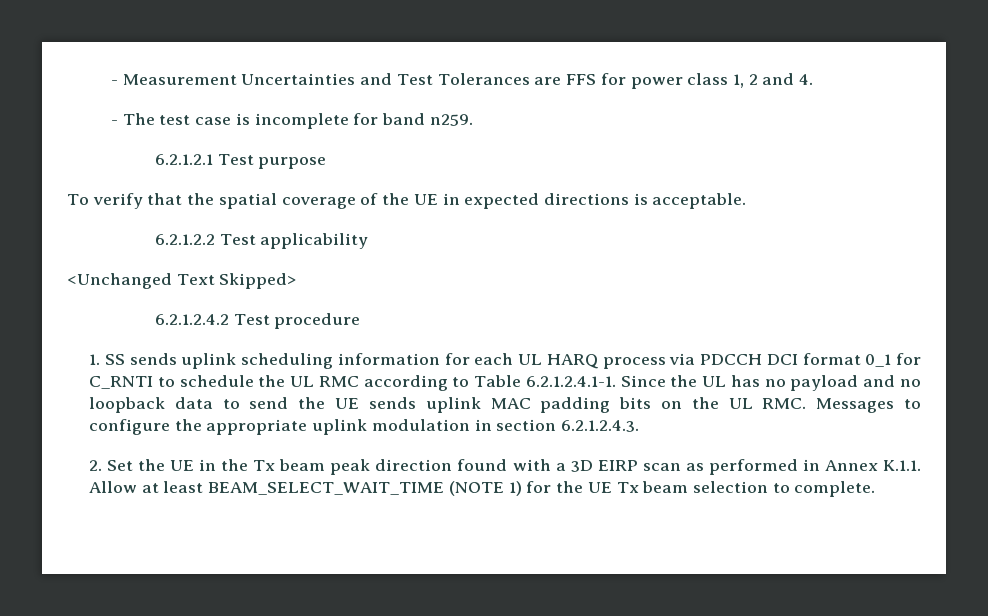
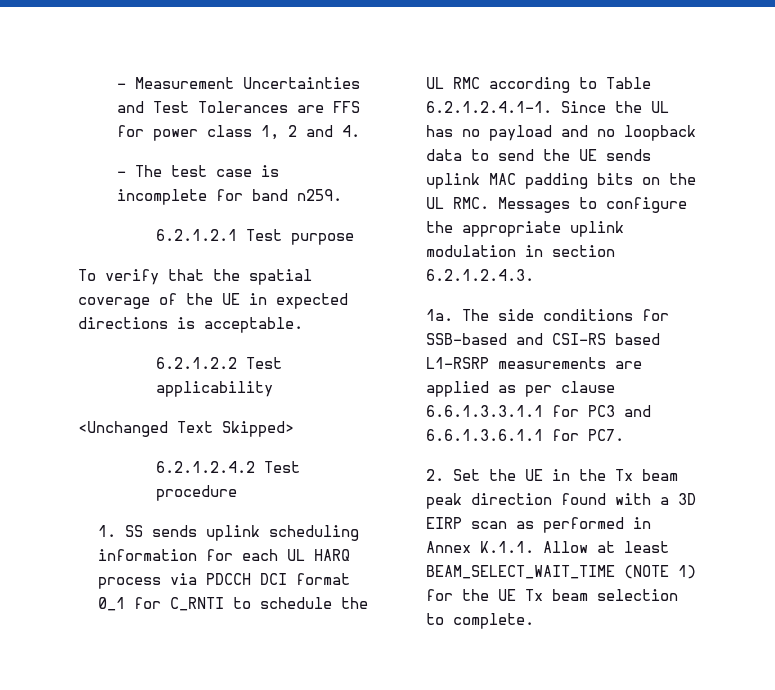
(640, 426) none -> [425,309,669,321] [425,333,660,345] [425,357,642,369] [425,381,615,397] [425,405,651,417] [425,429,624,441] // 1a. The side conditions for SSB-based and CSI-RS based L1-RSRP measurements are applied as per clause 6.6.1.3.3.1.1 for PC3 and 6.6.1.3.6.1.1 for PC7.

